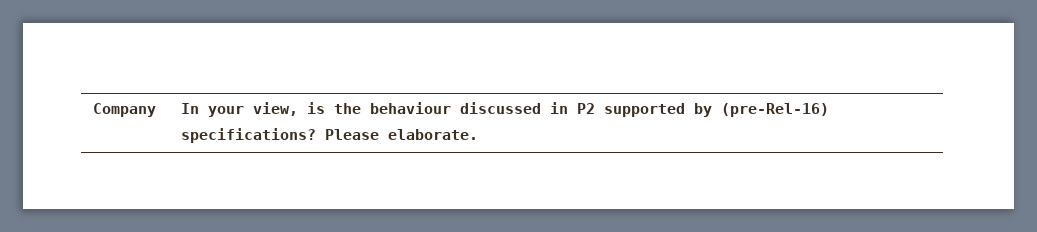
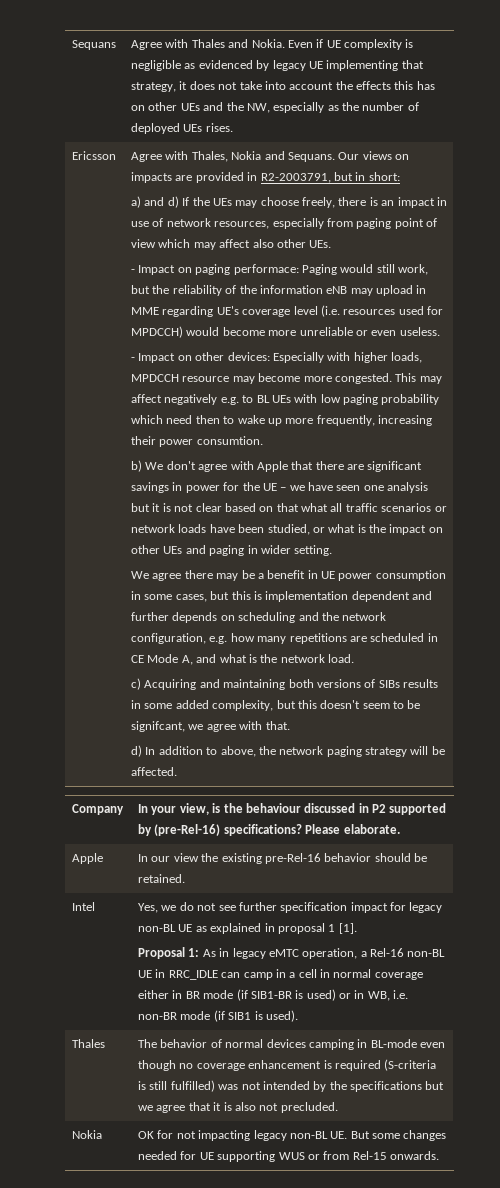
(93, 110) none -> [72,40,117,50] [131,39,414,50] [131,60,424,71] [131,81,435,92] [131,102,419,113] [131,123,233,134] [72,151,117,160] [131,151,410,162] [131,172,400,183] [131,196,447,208] [131,218,438,229] [131,239,332,250] [131,264,429,275] [131,285,427,296] [131,305,444,317] [131,326,440,338] [131,352,423,363] [131,373,442,384] [131,394,440,405] [131,415,433,426] [131,436,263,447] [131,460,423,472] [131,482,429,493] [131,503,447,512] [131,524,443,535] [131,545,333,556] [131,570,446,581] [131,591,433,602] [131,612,387,623] [131,633,438,644] [131,654,355,665] [131,678,439,690] [131,700,421,711] [131,721,290,732] [131,745,445,757] [131,767,178,776] Sequans | Agree with Thales and Nokia. Even if UE complexity is negligible as evidenced by legacy UE implementing that strategy, it does not take into account the effects this has on other UEs and the NW, especially as the number of deployed UEs rises. // Ericsson | Agree with Thales, Nokia and Sequans. Our views on impacts are provided in R2-2003791, but in short: // a) and d) If the UEs may choose freely, there is an impact in use of network resources, especially from paging point of view which may affect also other UEs. // - Impact on paging performace: Paging would still work, but the reliability of the information eNB may upload in MME regarding UE's coverage level (i.e. resources used for MPDCCH) would become more unreliable or even useless. // - Impact on other devices: Especially with higher loads, MPDCCH resource may become more congested. This may affect negatively e.g. to BL UEs with low paging probability which need then to wake up more frequently, increasing their power consumtion. // b) We don't agree with Apple that there are significant savings in power for the UE – we have seen one analysis but it is not clear based on that what all traffic scenarios or network loads have been studied, or what is the impact on other UEs and paging in wider setting. // We agree there may be a benefit in UE power consumption in some cases, but this is implementation dependent and further depends on scheduling and the network configuration, e.g. how many repetitions are scheduled in CE Mode A, and what is the network load. // c) Acquiring and maintaining both versions of SIBs results in some added complexity, but this doesn't seem to be signifcant, we agree with that. // d) In addition to above, the network paging strategy will be affected. //
(479, 134) none -> [72,853,104,864] [138,853,428,864] [138,874,186,883] [72,902,96,911] [138,902,443,913] [138,923,357,934] [138,947,446,959] [138,969,423,980] [138,989,409,1001] [138,1010,298,1022] [72,1039,106,1048] [138,1039,446,1050] [138,1059,437,1071] [138,1080,445,1092] [138,1102,338,1113] [72,1130,103,1139] [138,1130,447,1141] [138,1151,440,1162] // Apple | In our view the existing pre-Rel-16 behavior should be retained. // Intel | Yes, we do not see further specification impact for legacy non-BL UE as explained in proposal 1 [1]. // Proposal 1: As in legacy eMTC operation, a Rel-16 non-BL UE in RRC_IDLE can camp in a cell in normal coverage either in BR mode (if SIB1-BR is used) or in WB, i.e. non-BR mode (if SIB1 is used). // Thales | The behavior of normal devices camping in BL-mode even though no coverage enhancement is required (S-criteria is still fulfilled) was not intended by the specifications but we agree that it is also not precluded. // Nokia | OK for not impacting legacy non-BL UE. But some changes needed for UE supporting WUS or from Rel-15 onwards.

